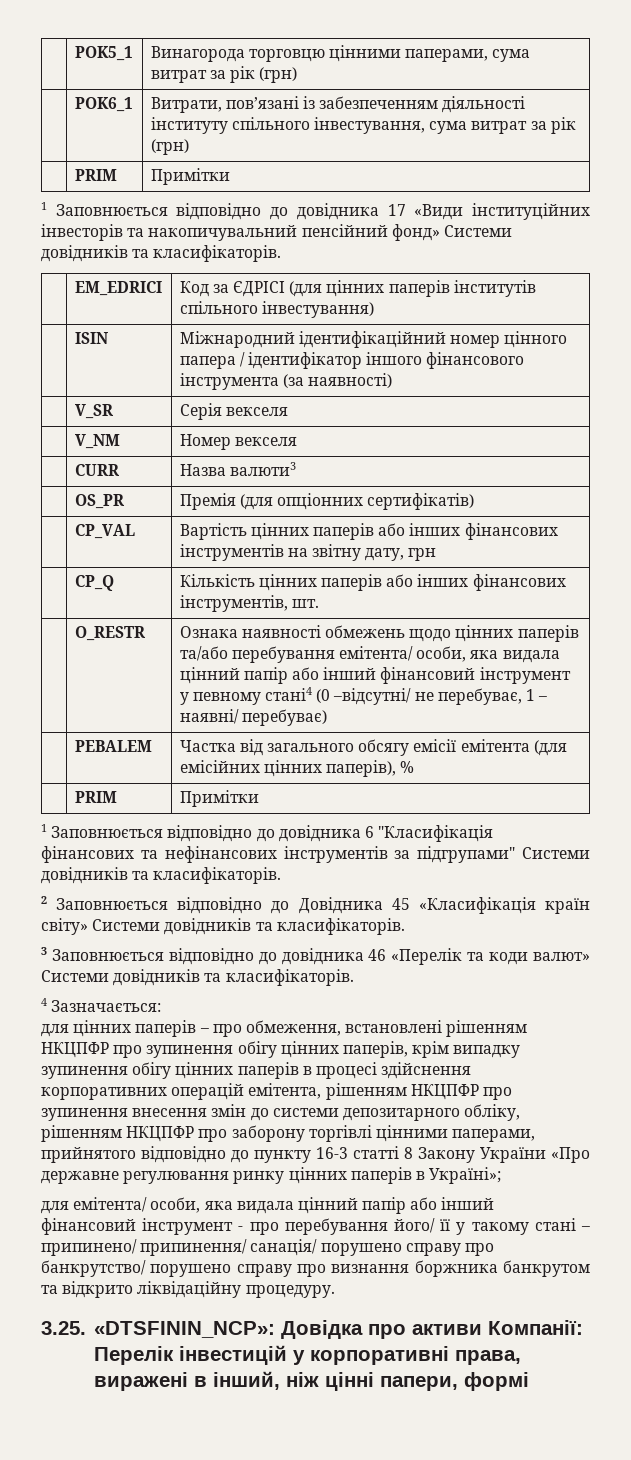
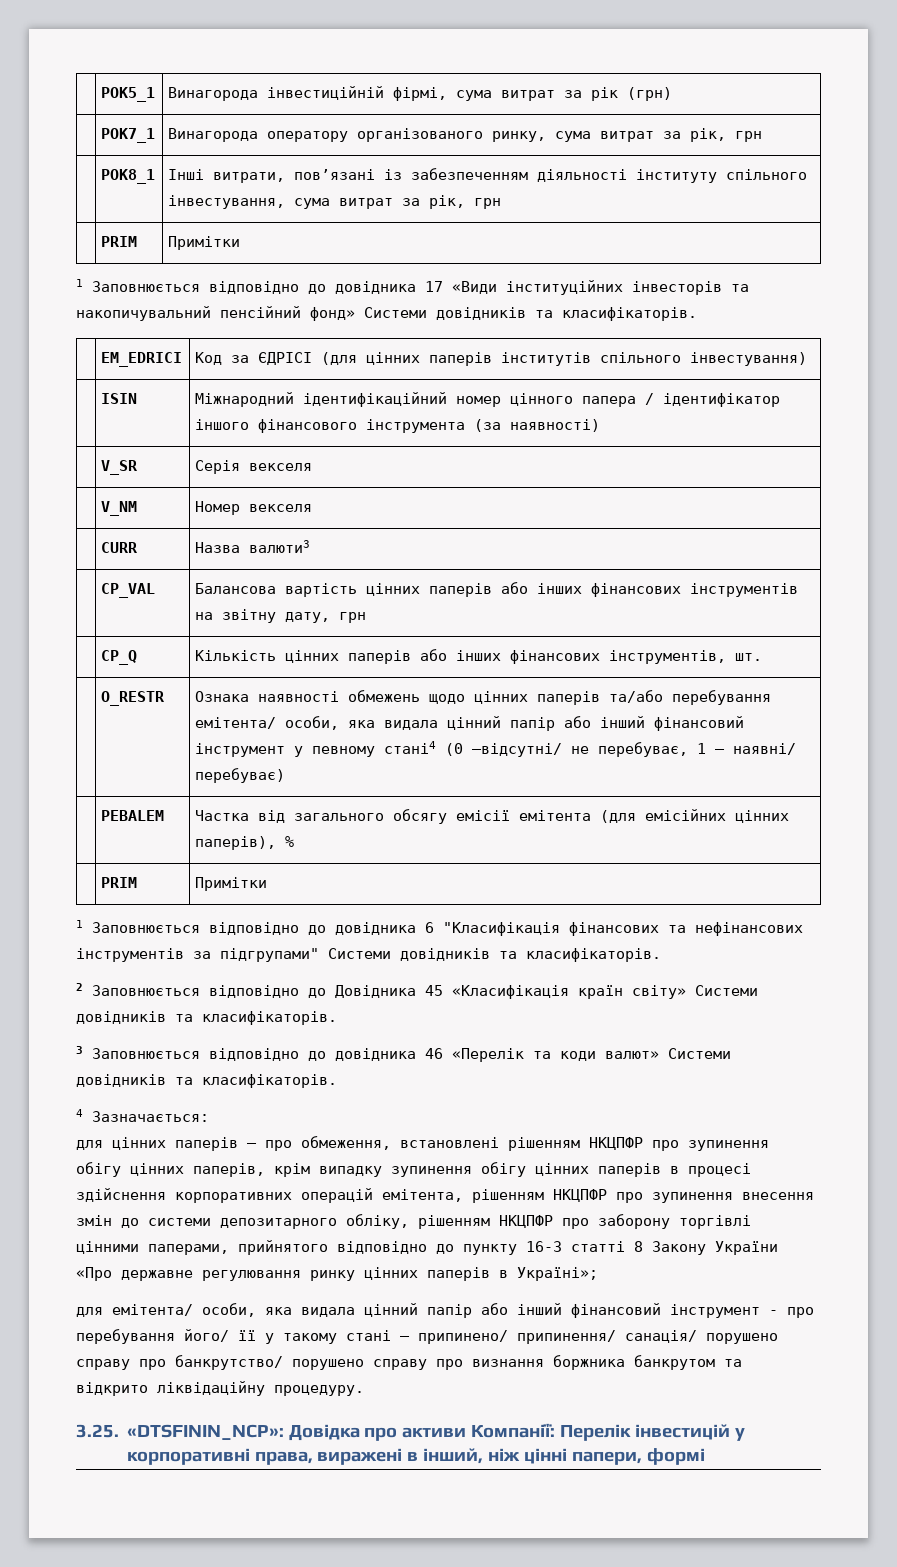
[248,45,531,62] [150,66,298,83] [74,97,133,112] [150,97,222,113] торговцю цінними паперами, сума витрат за рік (грн) // | POK6_1 | Витрати, -> [267,86,673,101] [101,128,156,143] [168,128,763,142] [101,169,156,184] [168,169,286,183] інвестиційній фірмі, сума витрат за рік (грн) // | POK7_1 | Винагорода оператору організованого ринку, сума витрат за рік, грн // | POK8_1 | Інші витрати,
[550,117,576,134] [150,139,189,155] рік (грн) -> [429,195,502,209] рік, грн
[74,494,125,509] [179,493,475,510] // | OS_PR | Премія (для опціонних сертифікатів) -> (311, 546) none
[179,523,247,540] Вартість -> [195,583,358,597] Балансова вартість

